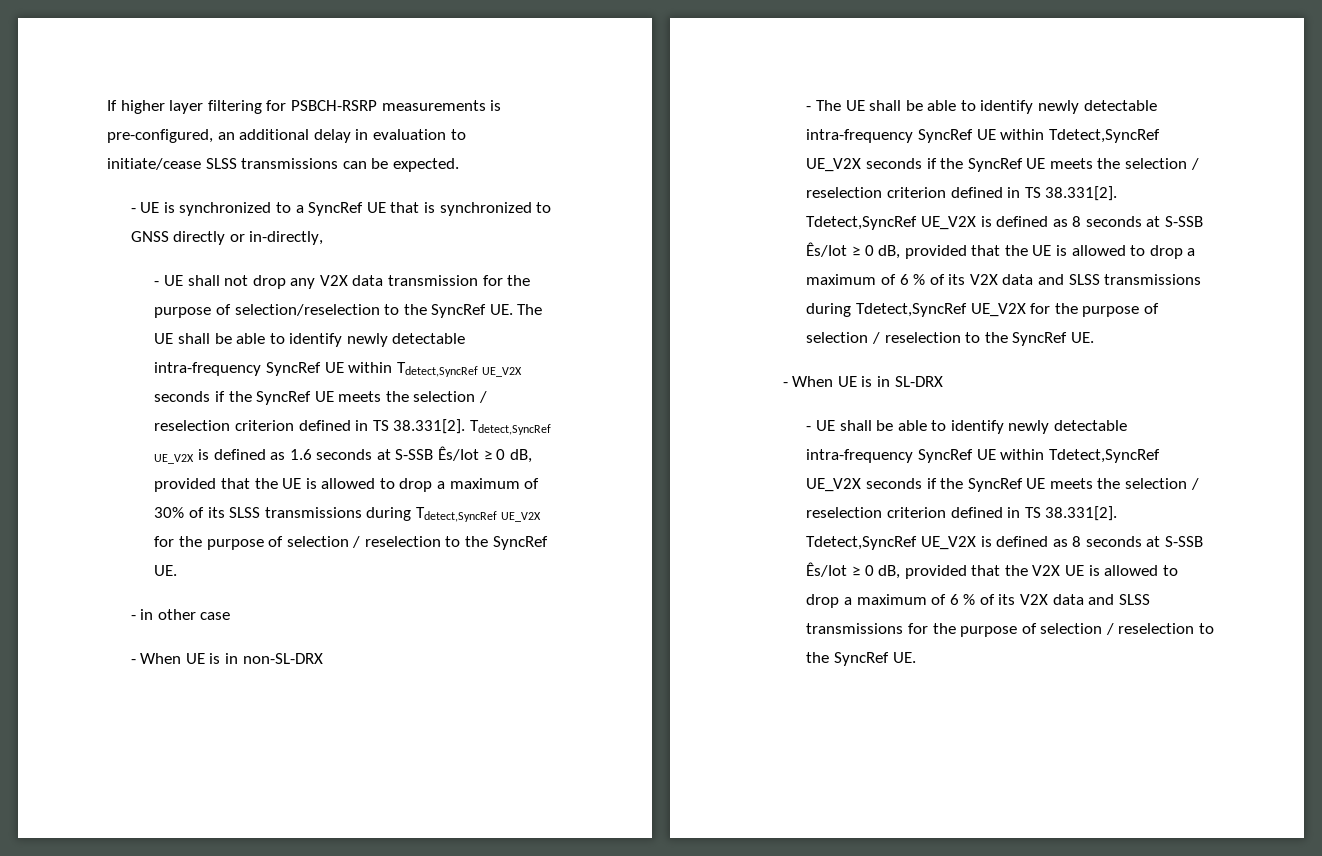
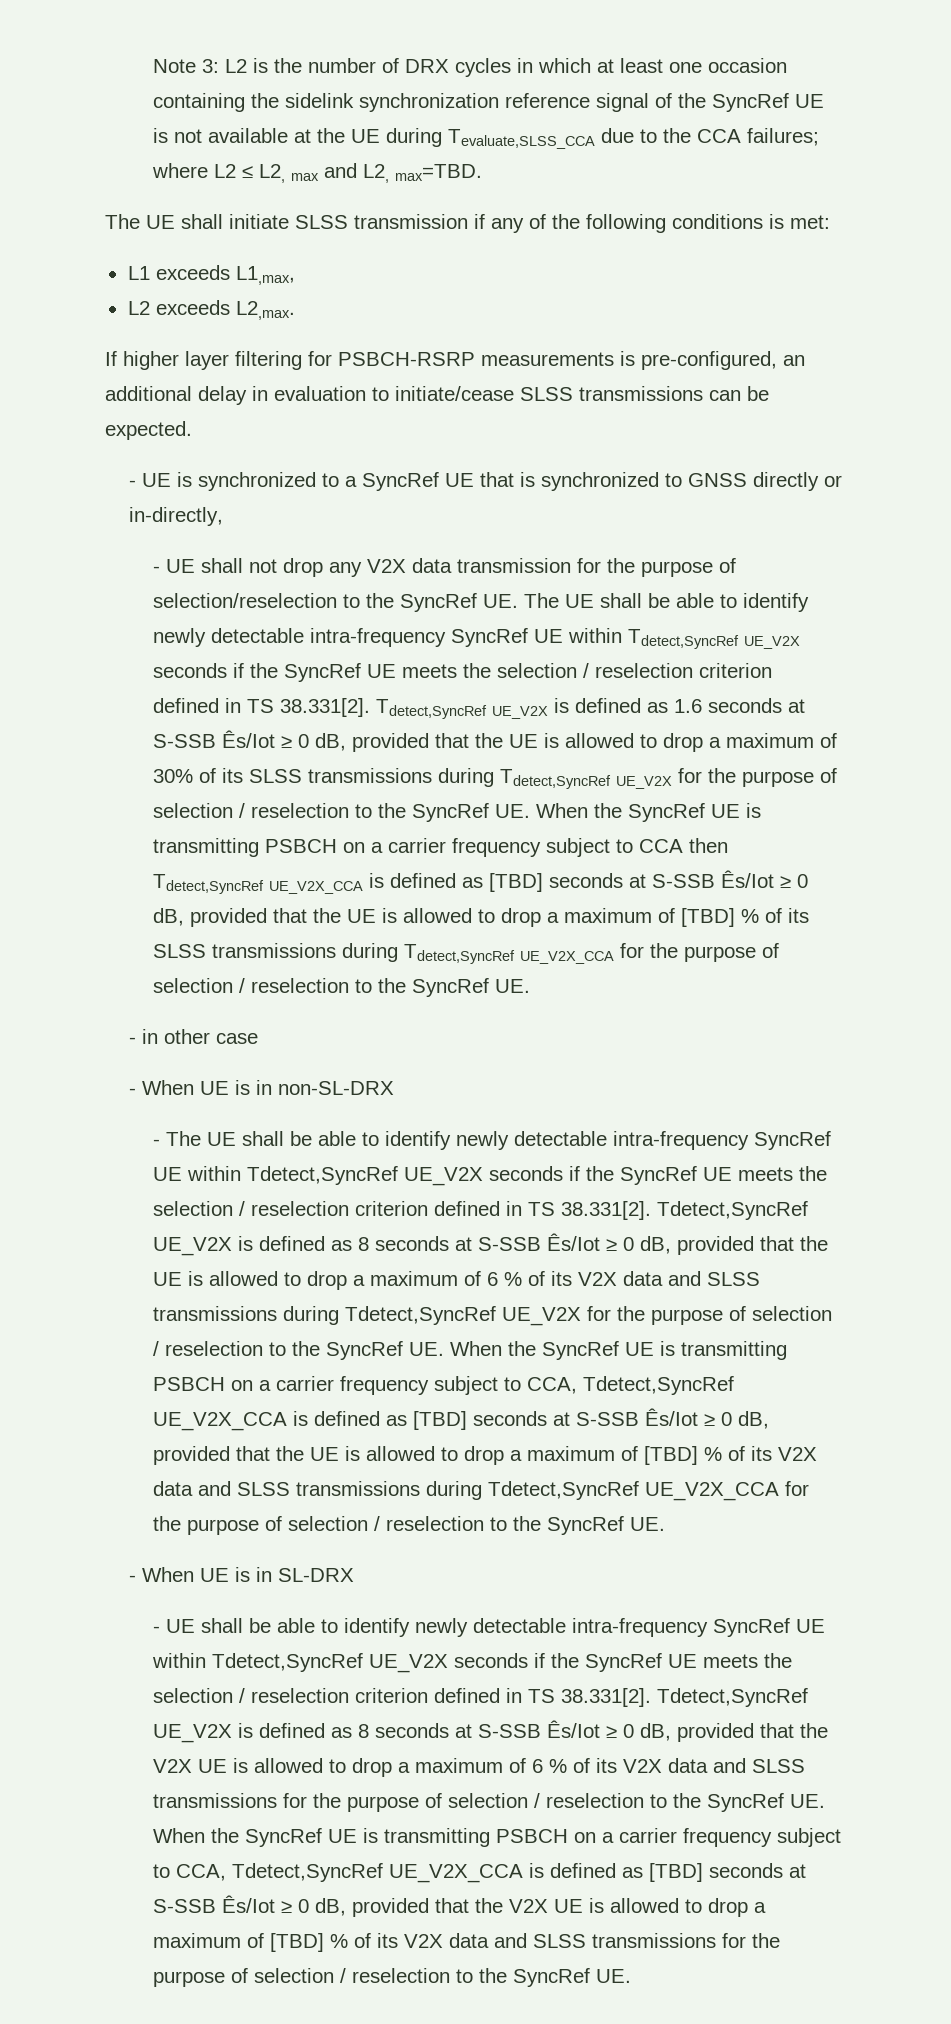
(107, 105) none -> [152,58,787,77] [152,93,824,112] [152,128,819,149] [151,163,482,183] [105,214,830,233] [127,265,295,285] [127,300,295,320] Note 3: L2 is the number of DRX cycles in which at least one occasion containing the sidelink synchronization reference signal of the SyncRef UE is not available at the UE during Tevaluate,SLSS_CCA due to the CCA failures; where L2 ≤ L2, max and L2, max=TBD. // The UE shall initiate SLSS transmission if any of the following conditions is met: // L1 exceeds L1,max, // L2 exceeds L2,max. //
(178, 570) none -> [535,803,761,822] [152,838,728,857] [152,870,808,894] [152,908,809,927] [152,943,779,964] [152,978,530,997] When the SyncRef UE is transmitting PSBCH on a carrier frequency subject to CCA then Tdetect,SyncRef UE_V2X_CCA is defined as [TBD] seconds at S-SSB Ês/Iot ≥ 0 dB, provided that the UE is allowed to drop a maximum of [TBD] % of its SLSS transmissions during Tdetect,SyncRef UE_V2X_CCA for the purpose of selection / reselection to the SyncRef UE.
(1094, 337) none -> [449,1341,787,1360] [152,1376,734,1395] [152,1408,769,1431] [152,1446,817,1465] [152,1481,809,1501] [152,1516,665,1535] When the SyncRef UE is transmitting PSBCH on a carrier frequency subject to CCA, Tdetect,SyncRef UE_V2X_CCA is defined as [TBD] seconds at S-SSB Ês/Iot ≥ 0 dB, provided that the UE is allowed to drop a maximum of [TBD] % of its V2X data and SLSS transmissions during Tdetect,SyncRef UE_V2X_CCA for the purpose of selection / reselection to the SyncRef UE.
(916, 657) none -> [152,1828,841,1847] [152,1863,806,1883] [152,1895,766,1917] [152,1933,780,1952] [152,1968,631,1987] When the SyncRef UE is transmitting PSBCH on a carrier frequency subject to CCA, Tdetect,SyncRef UE_V2X_CCA is defined as [TBD] seconds at S-SSB Ês/Iot ≥ 0 dB, provided that the V2X UE is allowed to drop a maximum of [TBD] % of its V2X data and SLSS transmissions for the purpose of selection / reselection to the SyncRef UE.

